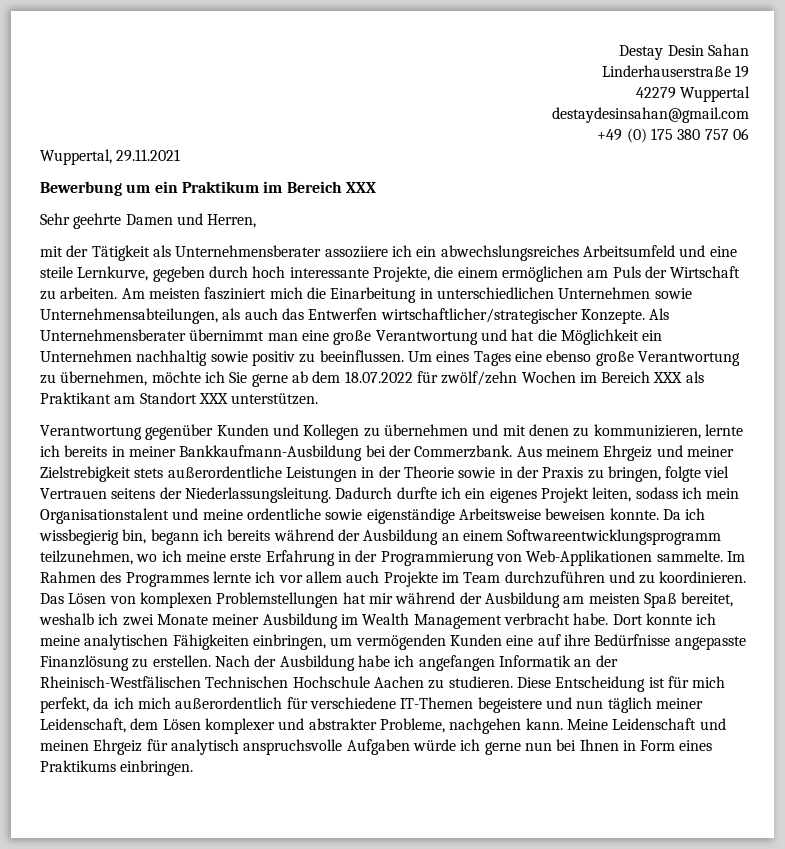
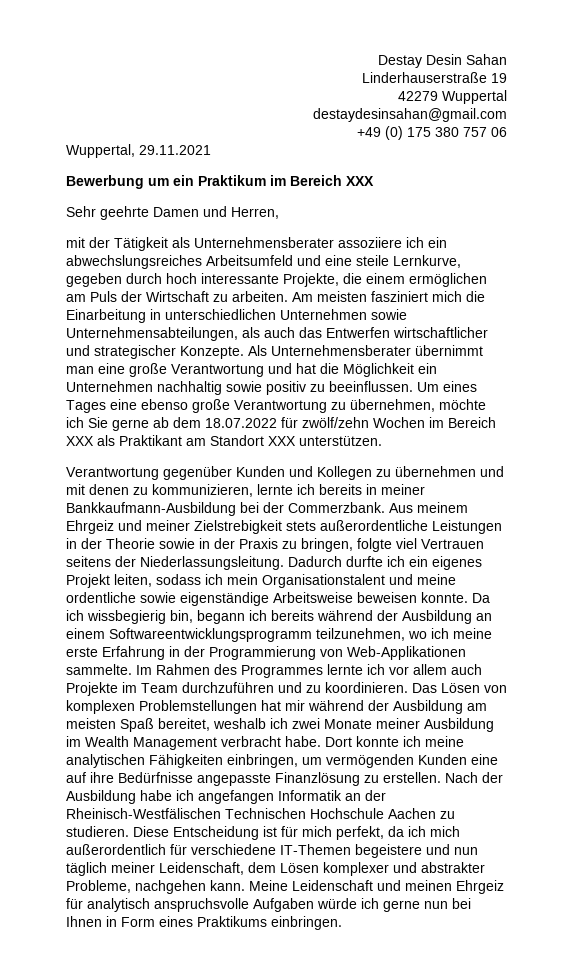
[380,308,578,324] wirtschaftlicher/strategischer -> [393,327,488,338] [66,345,176,359] wirtschaftlicher und strategischer

